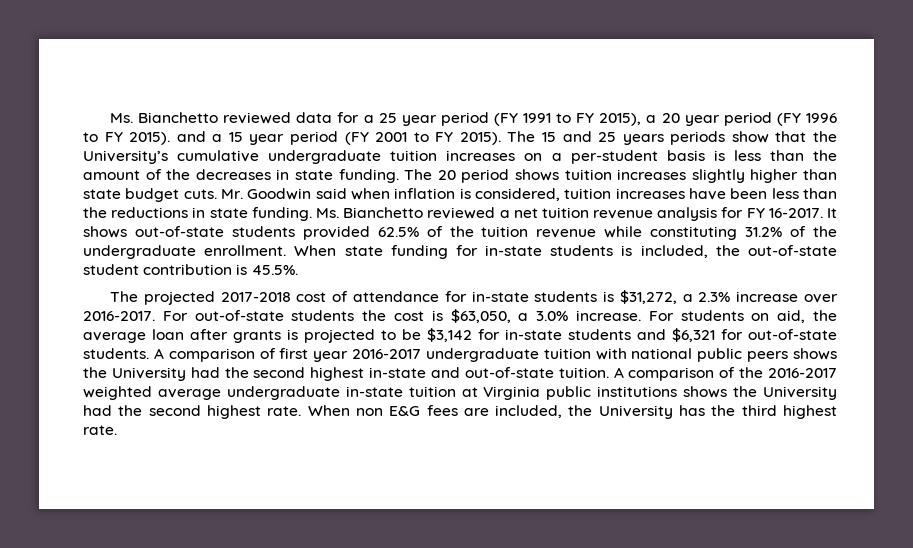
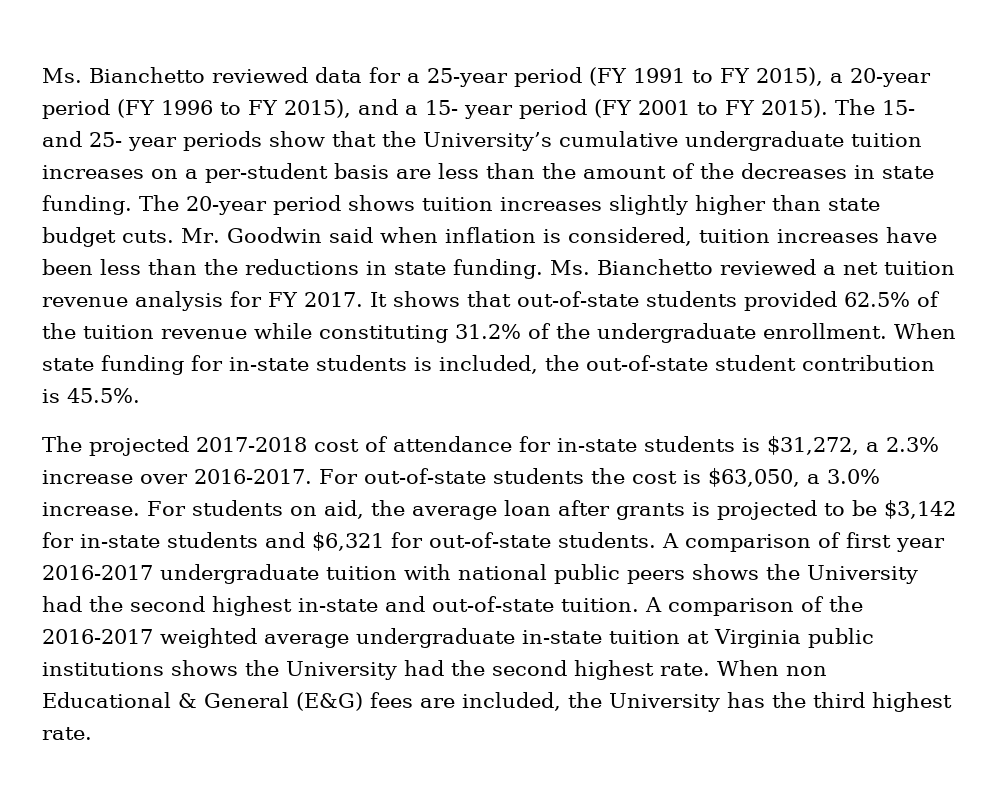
[378,113,437,126] 25 year -> [427,68,508,87] 25-year
[661,113,720,126] 20 year -> [850,68,931,87] 20-year
[129,132,171,145] 2015). -> [284,99,351,118] 2015),
[228,132,243,142] 15 -> [425,100,458,115] 15-
[542,131,664,145] 15 and 25 years -> [882,100,915,115] [42,131,177,151] 15- and 25- year
[713,150,725,161] is -> [396,169,431,179] are
[437,170,456,180] 20 -> [186,196,267,215] 20-year
[768,208,823,218] 16-2017. -> [304,292,363,307] 2017.
(127, 232) none -> [467,291,511,307] that
[389,406,421,416] E&G -> [42,692,363,711] Educational & General (E&G)

